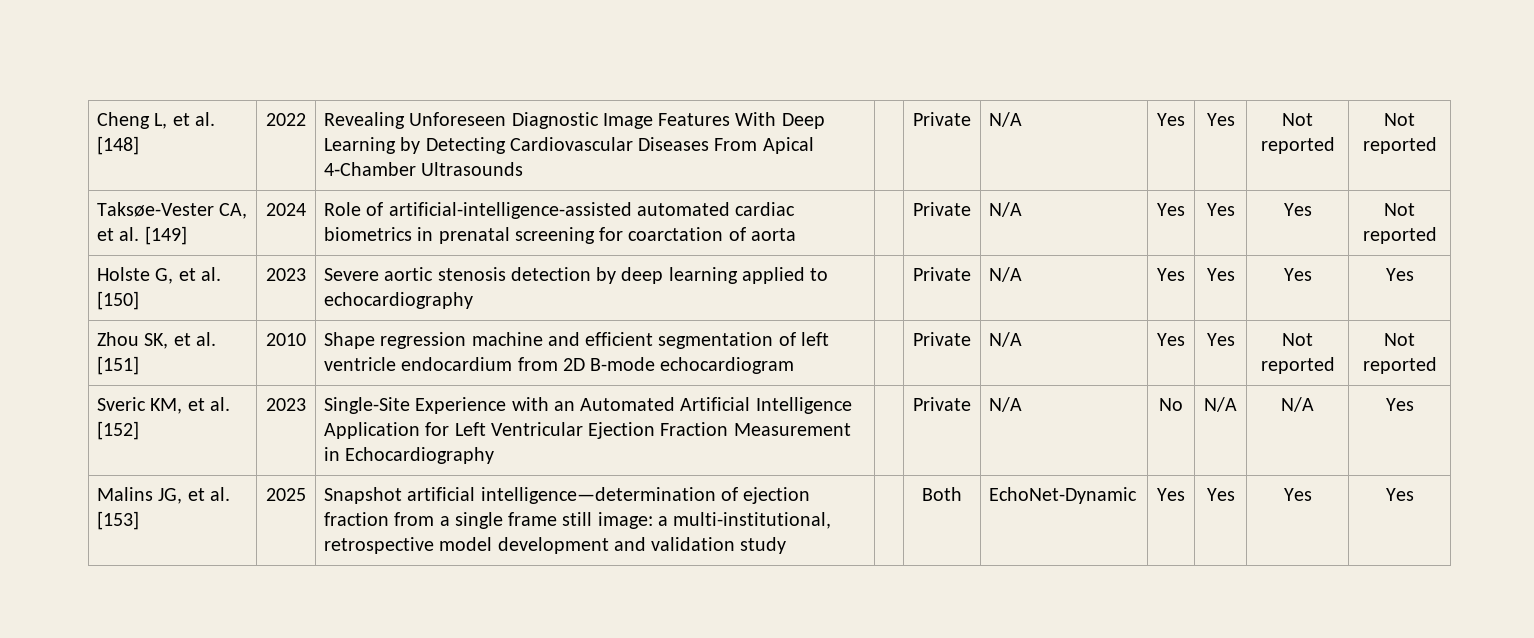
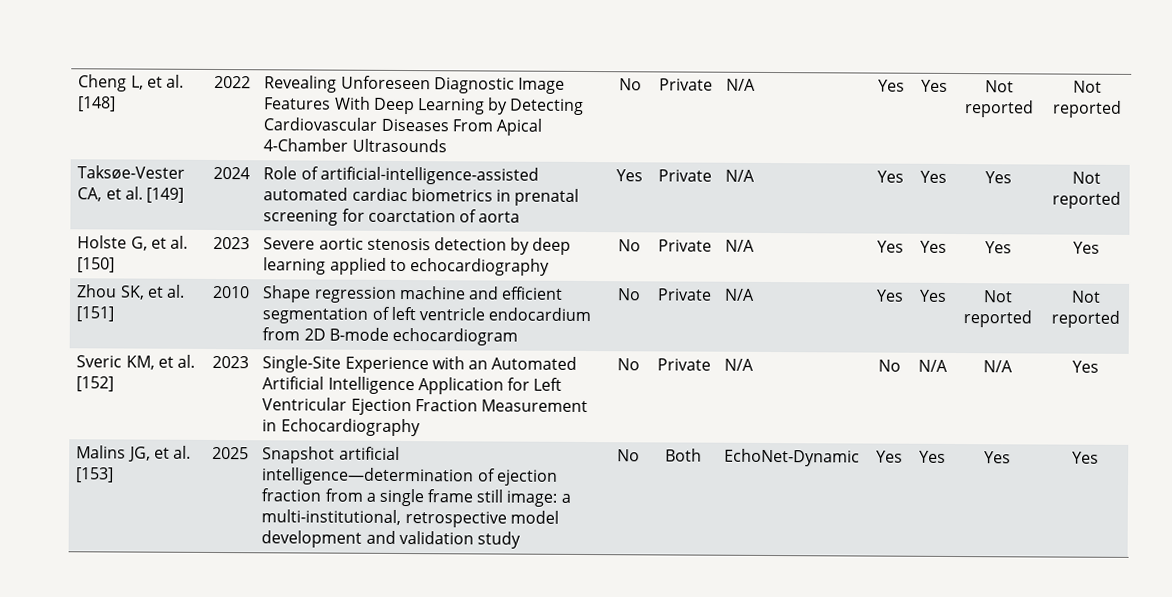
(524, 169) none -> [618,78,642,91] No
(796, 234) none -> [615,169,643,182] Yes
(474, 300) none -> [617,239,641,252] No
(795, 365) none -> [616,288,641,301] No
(495, 455) none -> [616,358,640,371] No
(787, 545) none -> [616,449,640,462] No

